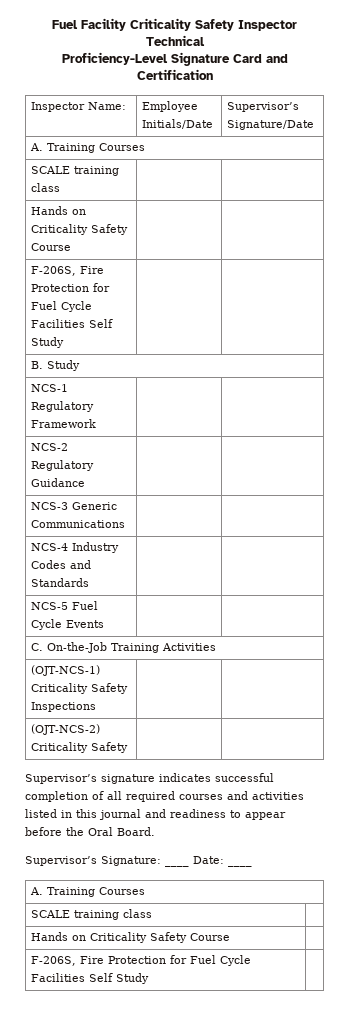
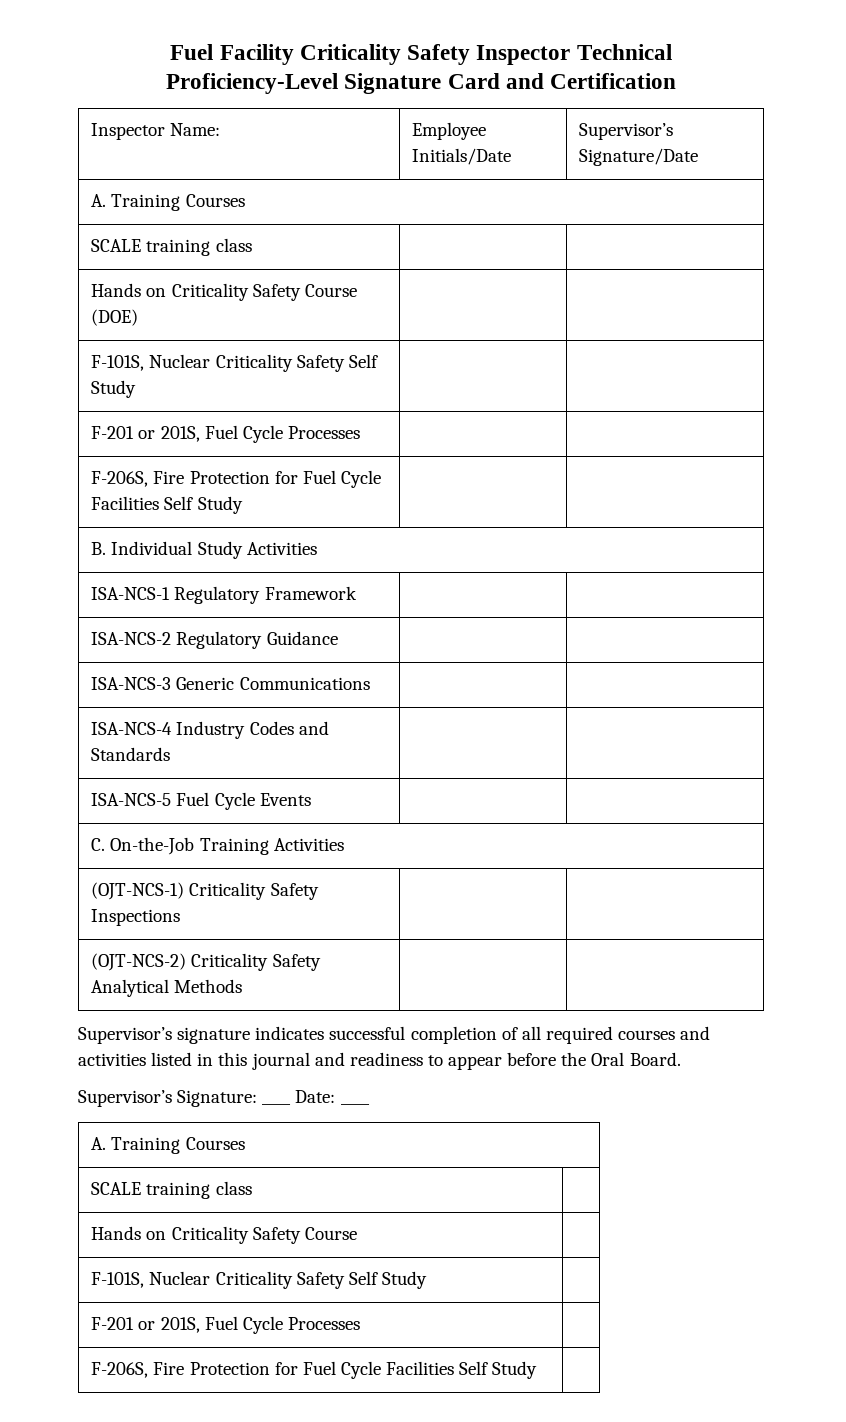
(72, 247) none -> [91,309,139,326] [91,354,378,372] [91,380,137,398] [91,425,360,443] (DOE) | | // F-101S, Nuclear Criticality Safety Self Study | | // F-201 or 201S, Fuel Cycle Processes
[47,360,81,371] [31,384,69,392] Study // NCS-1 -> [111,541,317,559] [91,587,171,600] Individual Study Activities // ISA-NCS-1
[31,443,69,451] NCS-2 -> [91,632,172,645] ISA-NCS-2
[31,502,69,510] NCS-3 -> [91,677,172,690] ISA-NCS-3
[31,543,69,551] NCS-4 -> [91,722,173,735] ISA-NCS-4
[31,602,69,610] NCS-5 -> [91,793,172,806] ISA-NCS-5
(129, 747) none -> [91,979,243,997] Analytical Methods
(231, 937) none -> [91,1271,427,1289] [91,1316,360,1334] // F-101S, Nuclear Criticality Safety Self Study | // F-201 or 201S, Fuel Cycle Processes |

